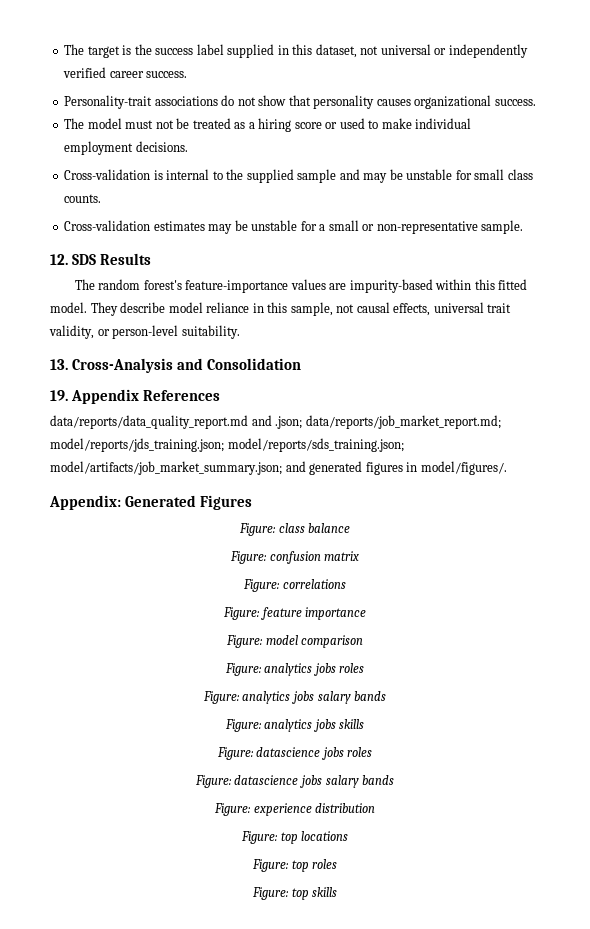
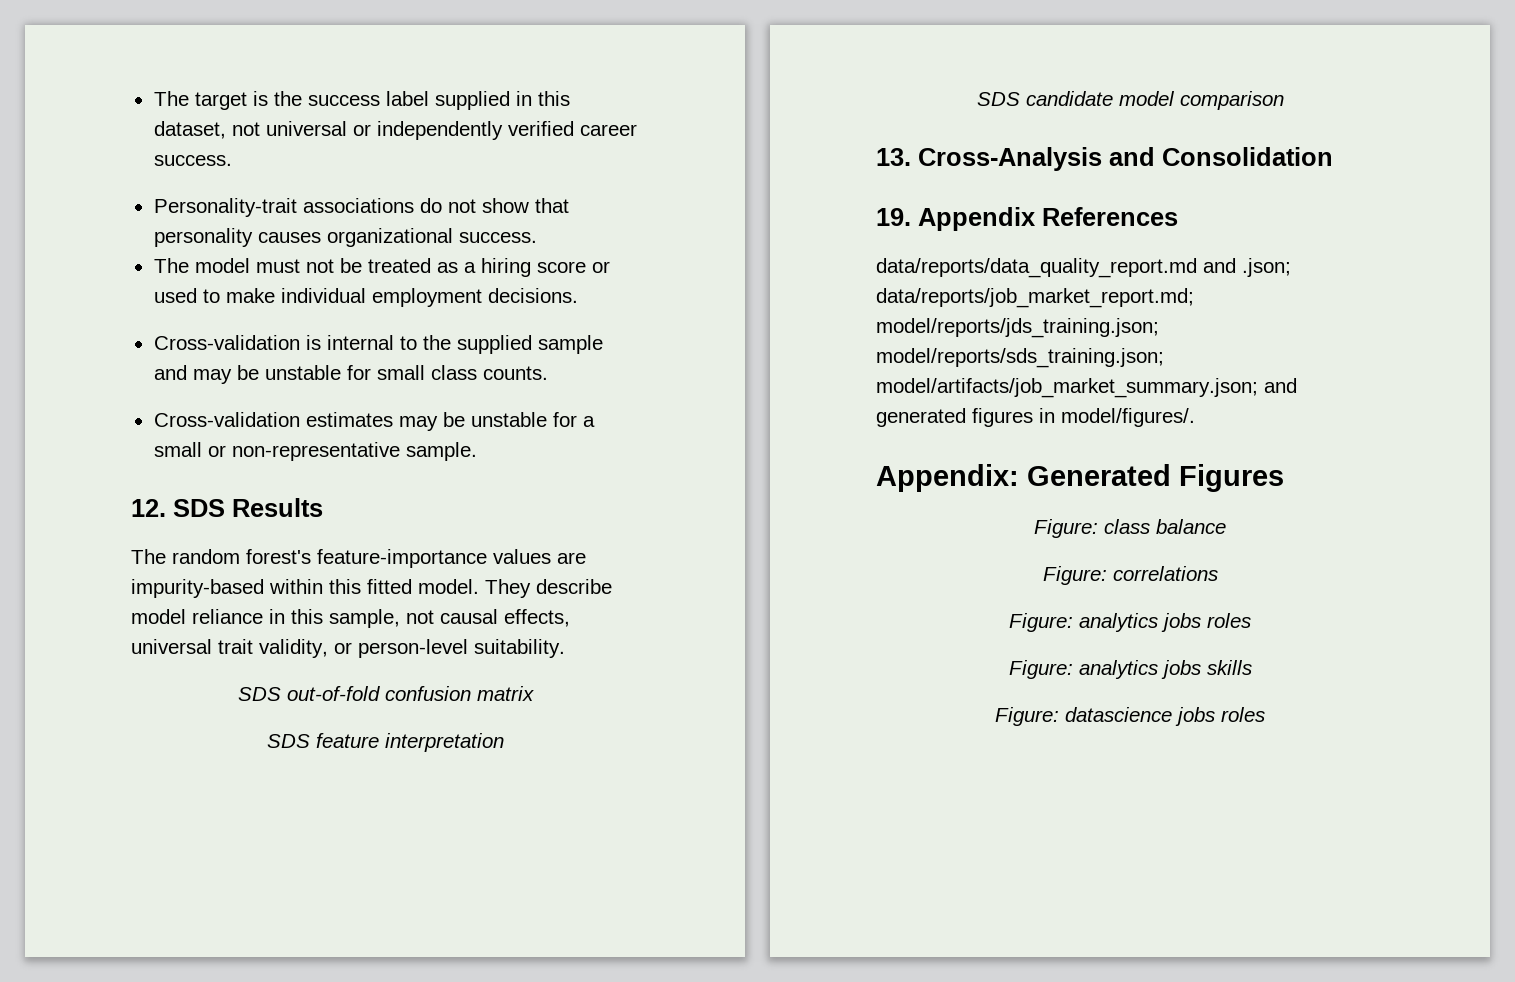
(240, 332) none -> [237,686,534,701] [266,733,504,752] [976,91,1284,110] // SDS out-of-fold confusion matrix // SDS feature interpretation // SDS candidate model comparison
[229,551,360,564] // Figure: confusion matrix -> (1226, 526) none
[222,607,367,620] [225,635,364,648] // Figure: feature importance // Figure: model comparison -> (1218, 573) none
[202,691,387,704] // Figure: analytics jobs salary bands -> (1251, 620) none
[194,775,395,788] [213,803,376,816] [240,831,349,844] [251,859,338,872] [251,887,338,900] // Figure: datascience jobs salary bands // Figure: experience distribution // Figure: top locations // Figure: top roles // Figure: top skills -> (1265, 714) none

